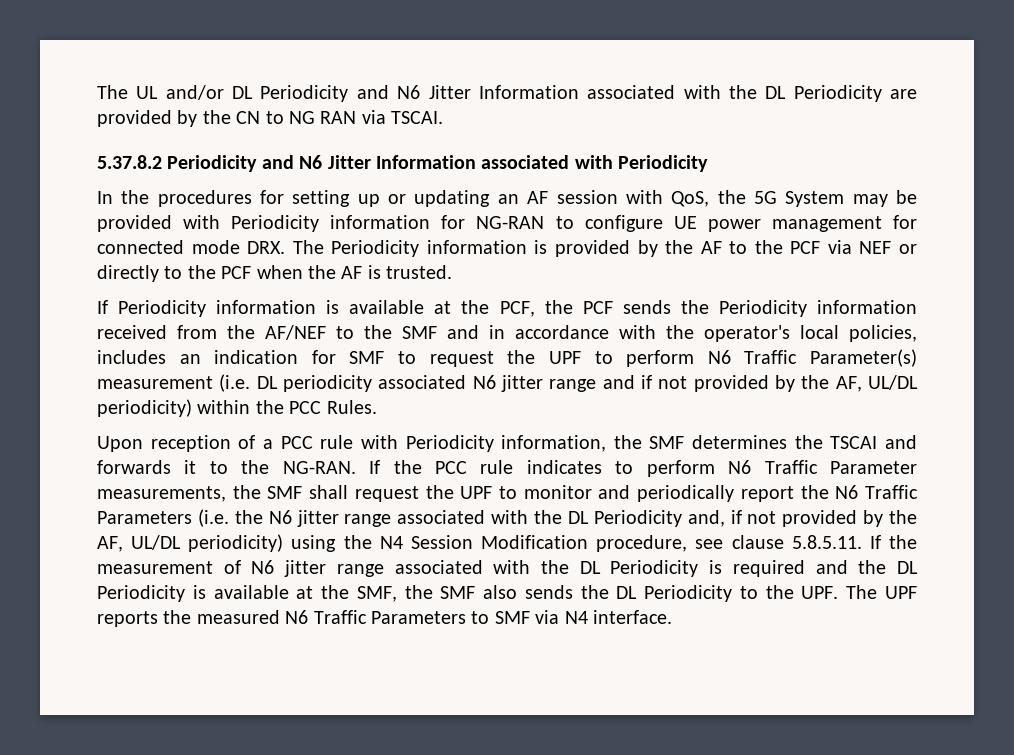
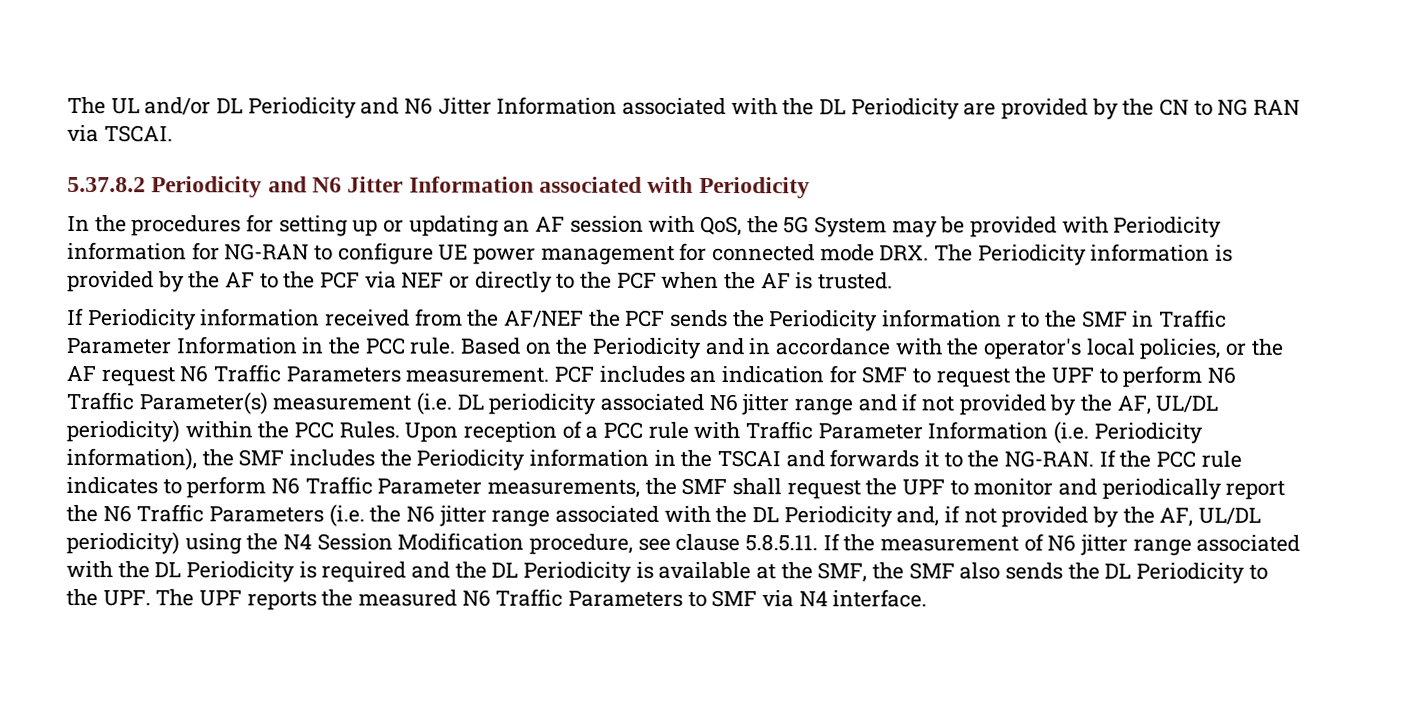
[326,300,535,317] is available at the PCF, -> [325,308,585,328] received from the AF/NEF
[97,325,437,340] received from the AF/NEF to the SMF -> [1006,309,1228,328] [66,336,703,359] r to the SMF in Traffic Parameter Information in the PCC rule. Based on the Periodicity
(917, 333) none -> [1225,338,1284,356] [66,364,595,387] or the AF request N6 Traffic Parameters measurement. PCF
(377, 407) // -> (400, 430) none
[405,435,788,452] Periodicity information, the SMF determines -> [745,421,1203,444] [66,447,676,471] Traffic Parameter Information (i.e. Periodicity information), the SMF includes the Periodicity information in

